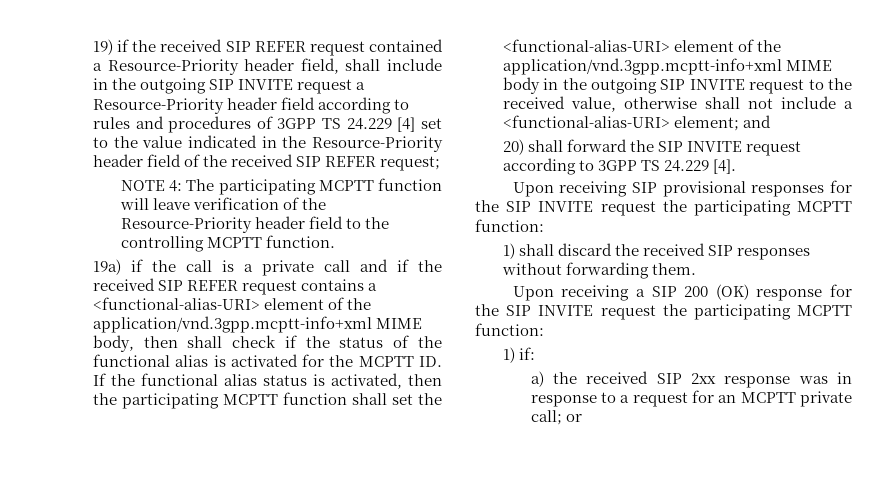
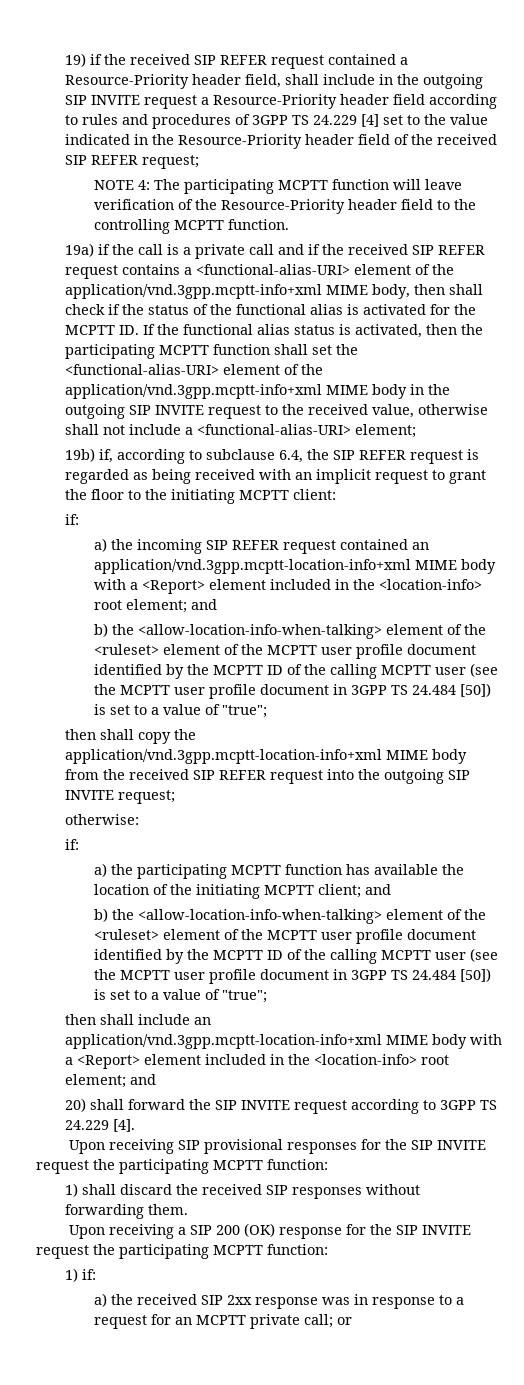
(739, 123) none -> [64,448,479,464] [64,469,486,484] [64,489,336,504] [64,514,79,525] [93,538,429,554] [93,559,496,574] [93,579,482,594] [93,599,217,613] [93,623,486,639] [93,644,476,659] [93,663,498,679] [93,683,491,699] [93,704,267,718] [64,729,196,744] [64,749,467,764] [64,769,470,784] [64,790,175,804] [64,814,139,825] [64,839,79,850] [93,863,464,879] [93,884,391,899] [93,908,486,924] [93,929,476,944] [93,948,498,964] [93,968,491,984] [93,989,267,1003] [64,1014,211,1025] [64,1034,502,1049] [64,1054,449,1069] [64,1074,126,1088] // 19b) if, according to subclause 6.4, the SIP REFER request is regarded as being received with an implicit request to grant the floor to the initiating MCPTT client: // if: // a) the incoming SIP REFER request contained an application/vnd.3gpp.mcptt-location-info+xml MIME body with a <Report> element included in the <location-info> root element; and // b) the <allow-location-info-when-talking> element of the <ruleset> element of the MCPTT user profile document identified by the MCPTT ID of the calling MCPTT user (see the MCPTT user profile document in 3GPP TS 24.484 [50]) is set to a value of "true"; // then shall copy the application/vnd.3gpp.mcptt-location-info+xml MIME body from the received SIP REFER request into the outgoing SIP INVITE request; // otherwise: // if: // a) the participating MCPTT function has available the location of the initiating MCPTT client; and // b) the <allow-location-info-when-talking> element of the <ruleset> element of the MCPTT user profile document identified by the MCPTT ID of the calling MCPTT user (see the MCPTT user profile document in 3GPP TS 24.484 [50]) is set to a value of "true"; // then shall include an application/vnd.3gpp.mcptt-location-info+xml MIME body with a <Report> element included in the <location-info> root element;

